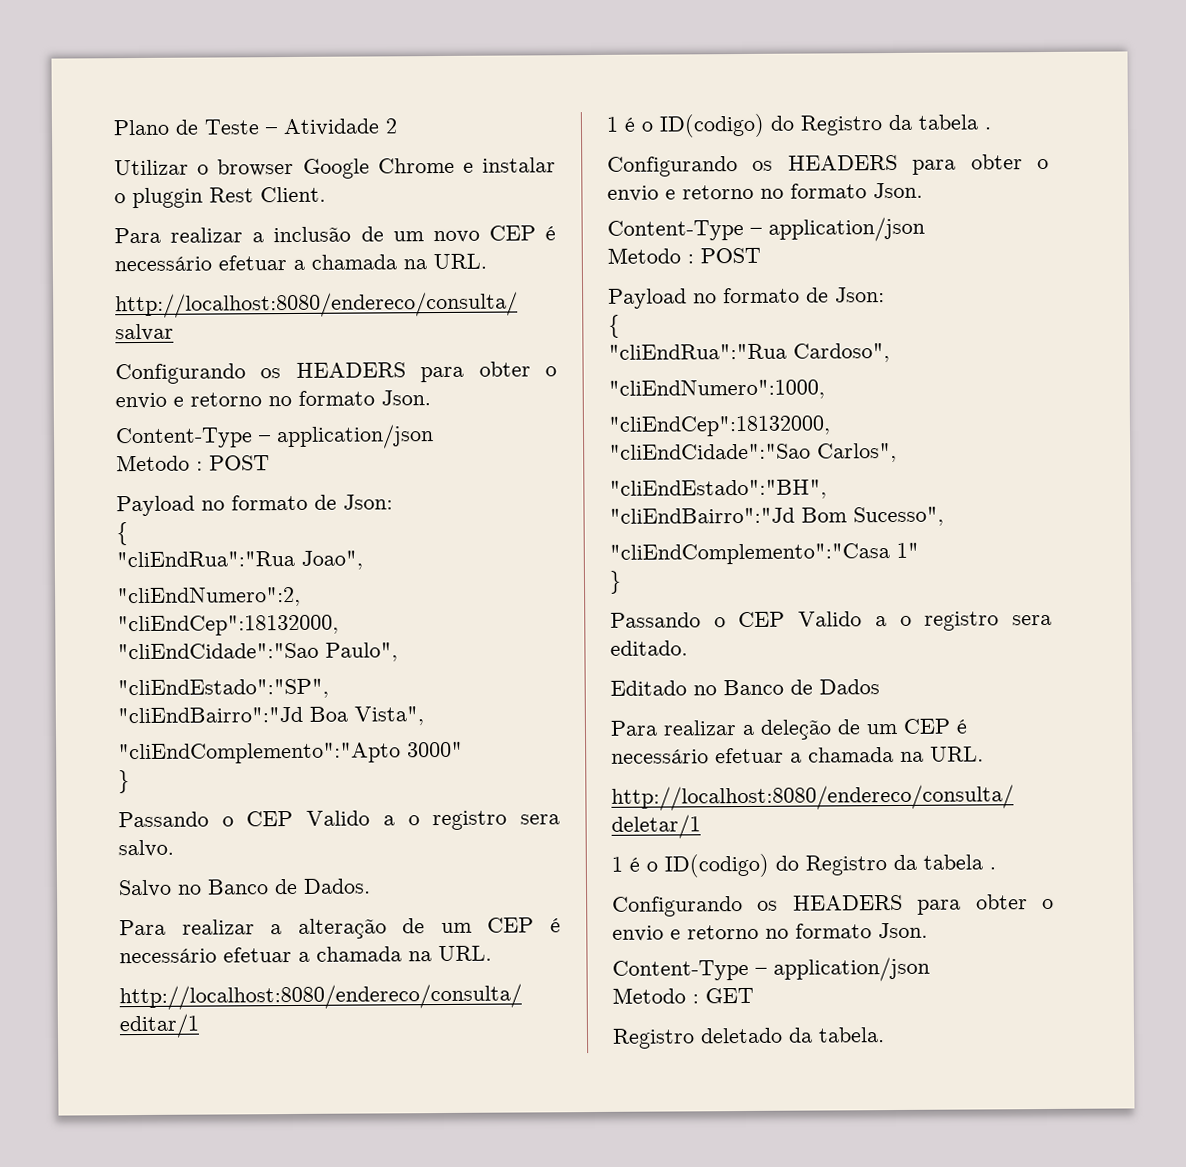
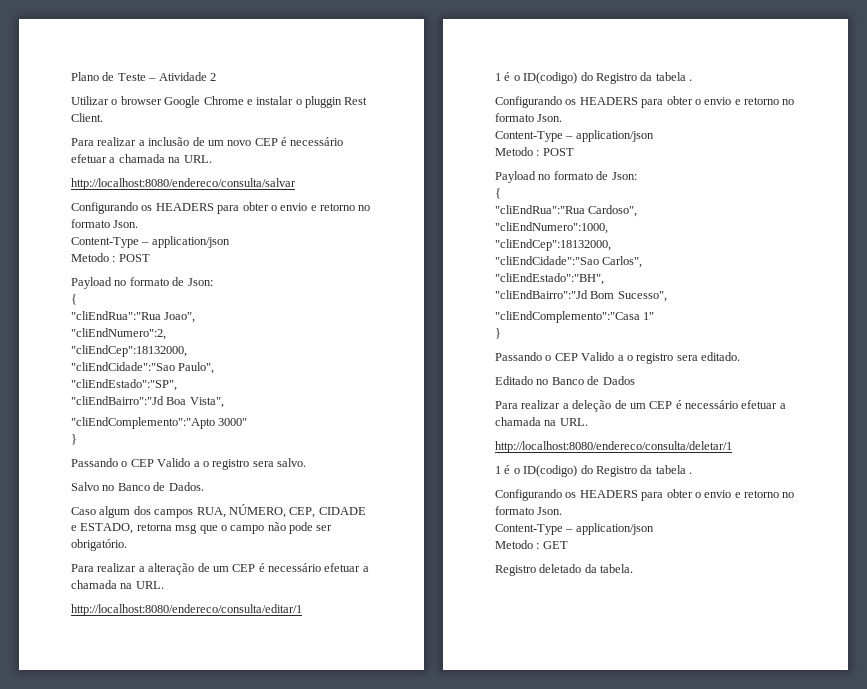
(371, 886) none -> [71,504,366,518] [71,522,333,534] [71,539,127,551] // Caso algum dos campos RUA, NÚMERO, CEP, CIDADE e ESTADO, retorna msg que o campo não pode ser obrigatório.

